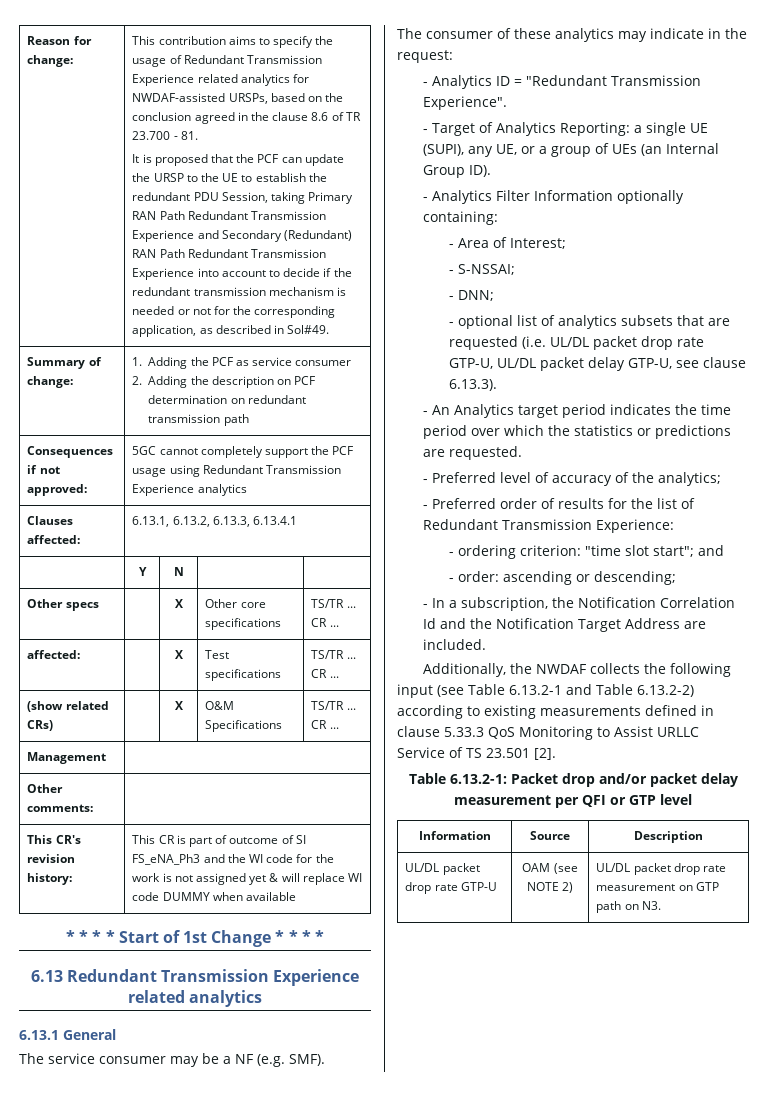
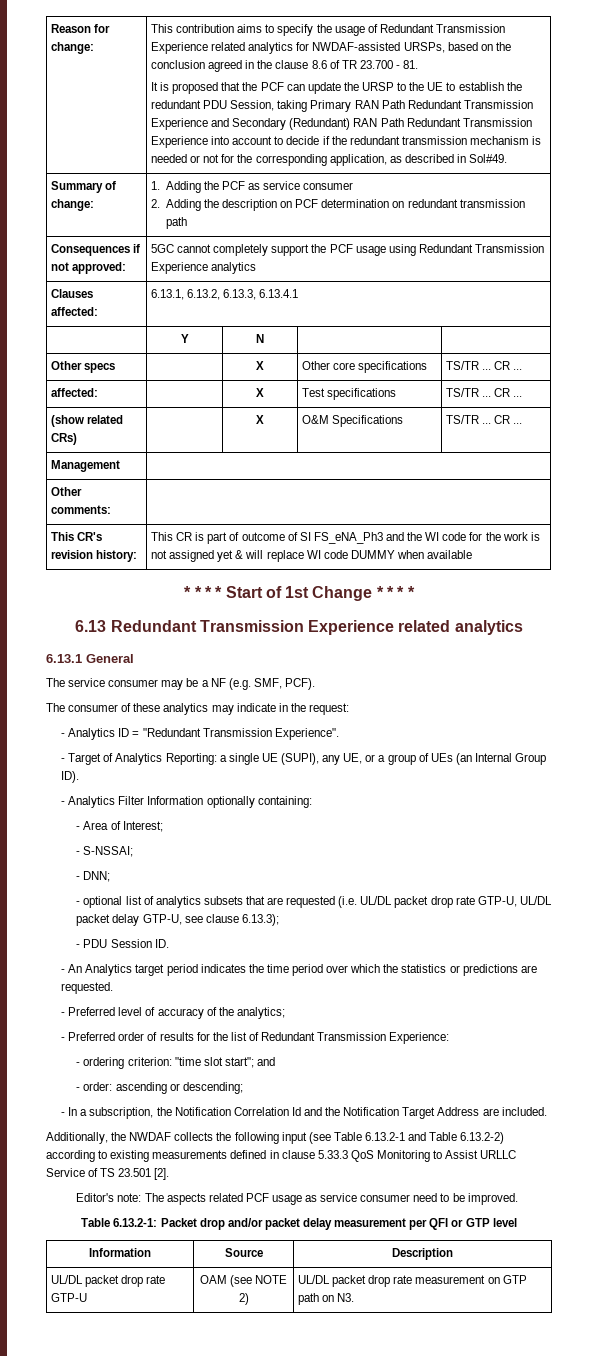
[289,1054,325,1066] SMF). -> [253,678,315,690] SMF, PCF).
[449,379,498,391] 6.13.3). -> [241,914,279,926] [76,939,169,948] 6.13.3); // - PDU Session ID.
(556, 754) none -> [76,1193,518,1205] // Editor's note: The aspects related PCF usage as service consumer need to be improved.

